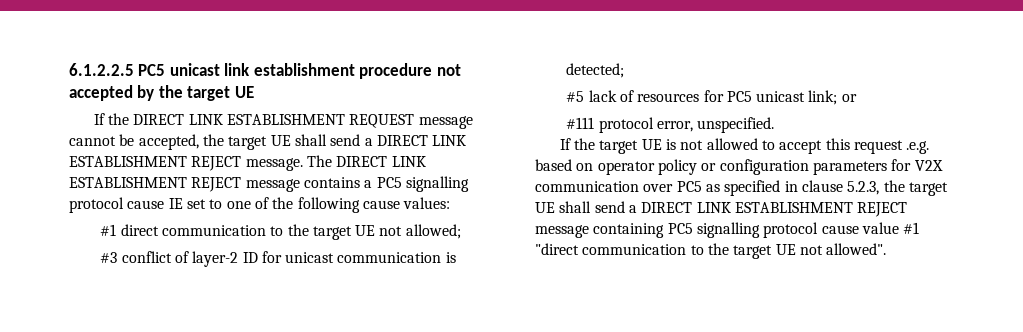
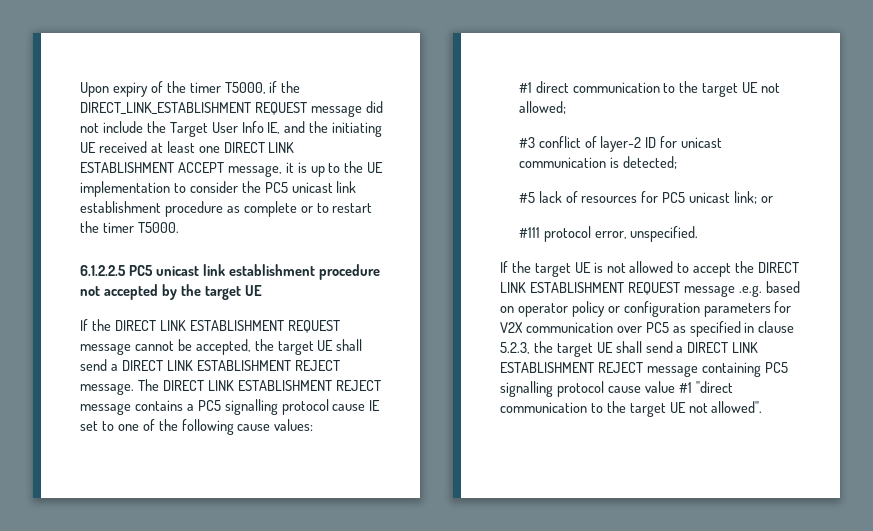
(69, 69) none -> [80,81,301,97] [80,101,383,117] [80,121,383,137] [80,141,295,153] [80,161,384,177] [80,181,357,197] [80,201,373,217] [80,221,179,233] Upon expiry of the timer T5000, if the DIRECT_LINK_ESTABLISHMENT REQUEST message did not include the Target User Info IE, and the initiating UE received at least one DIRECT LINK ESTABLISHMENT ACCEPT message, it is up to the UE implementation to consider the PC5 unicast link establishment procedure as complete or to restart the timer T5000. //
[825,138,904,154] this request -> [735,261,800,273] [500,282,735,297] the DIRECT LINK ESTABLISHMENT REQUEST message

